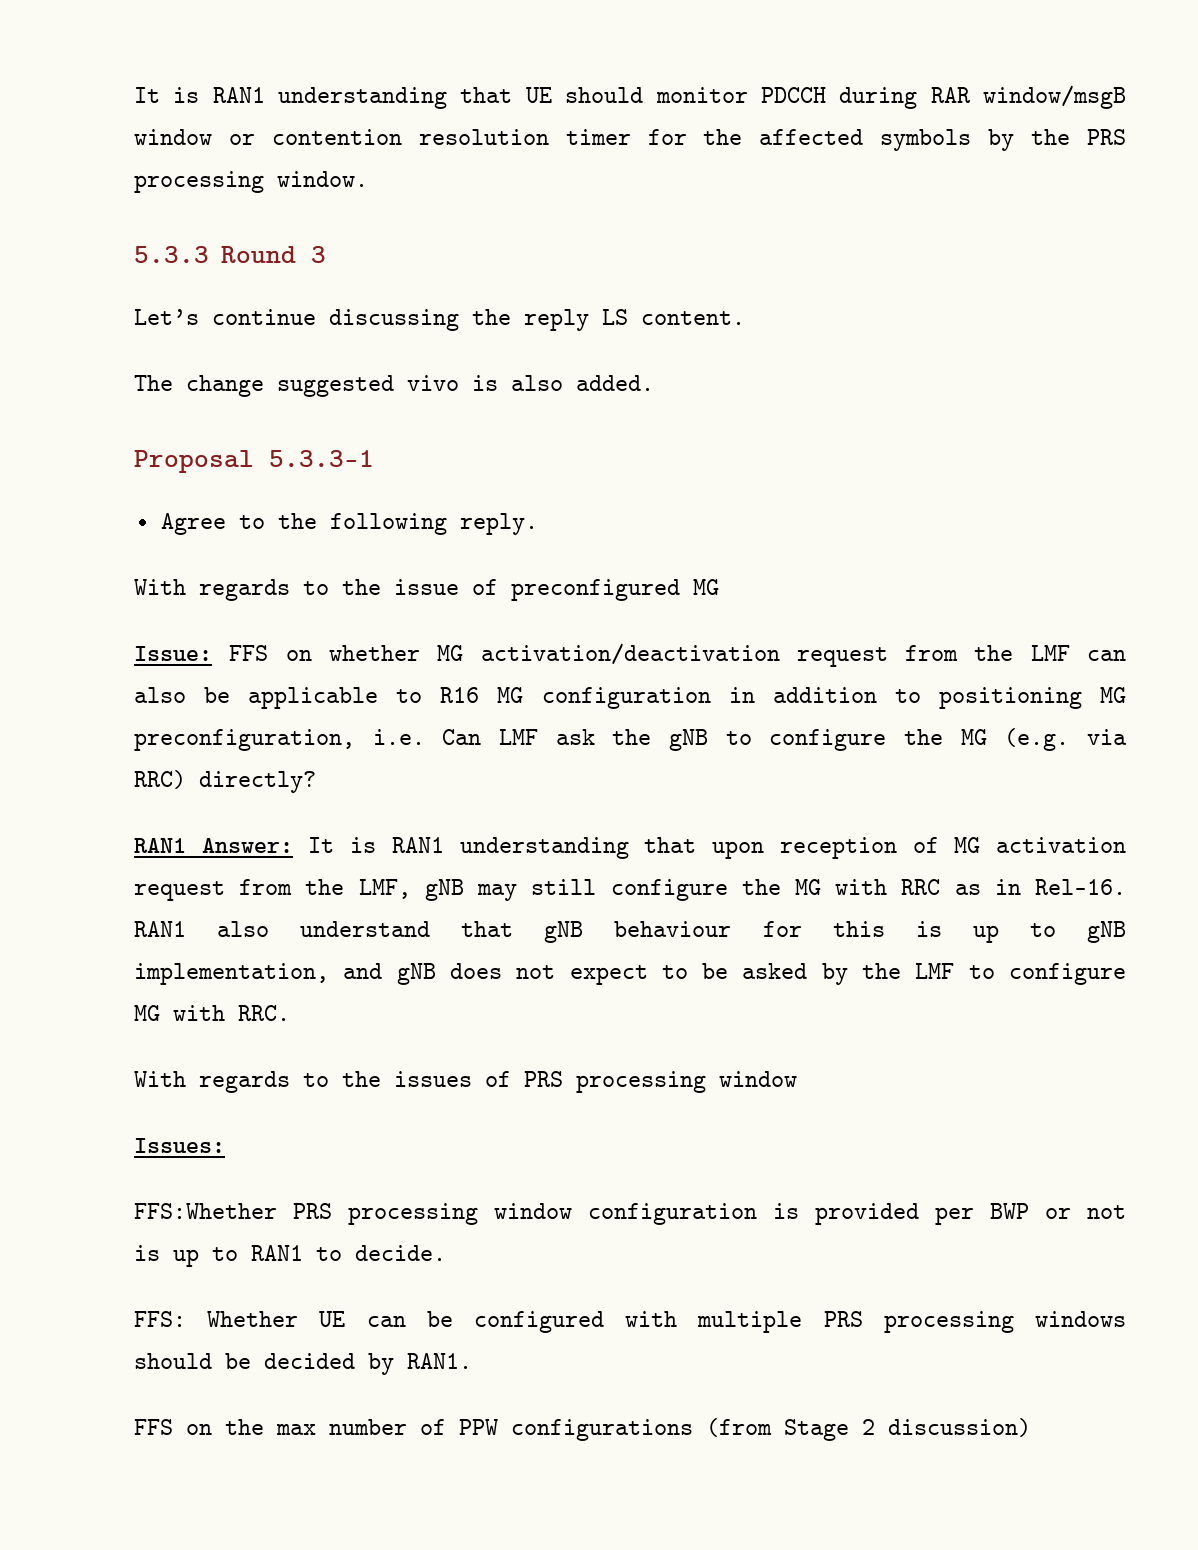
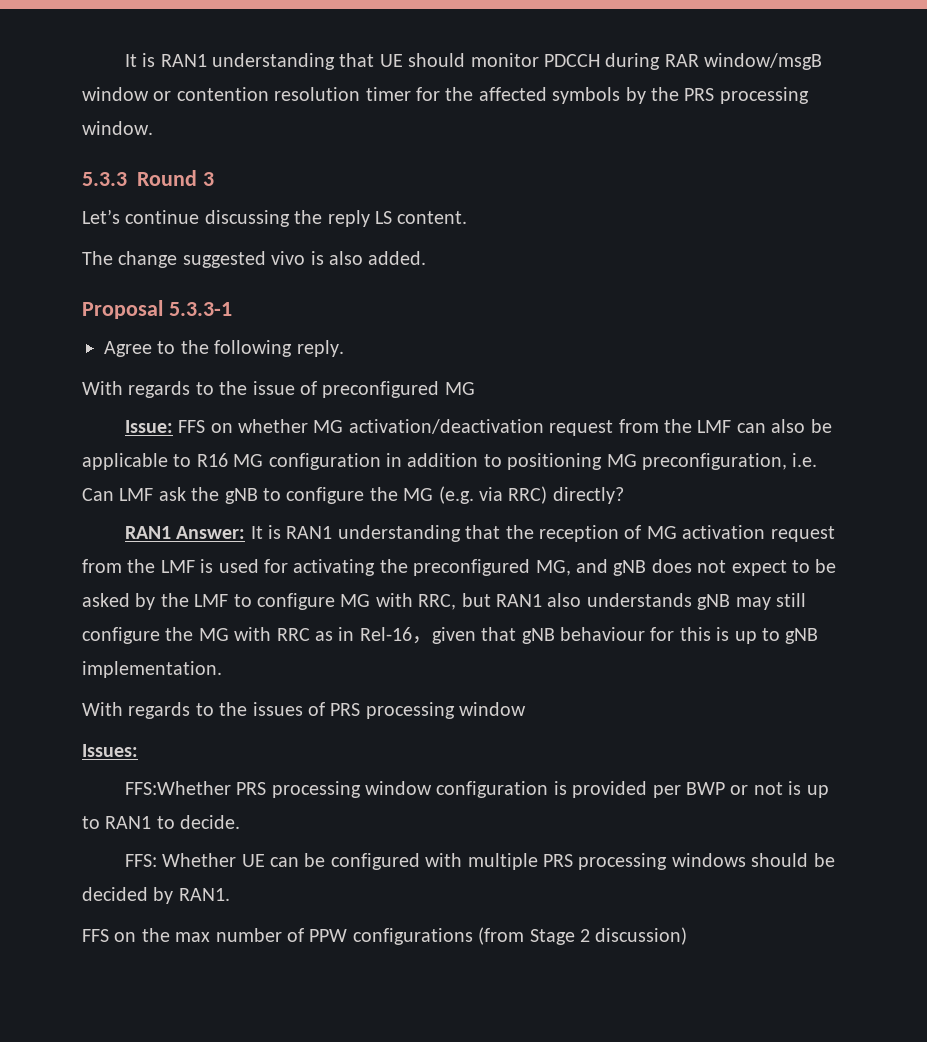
[712,841,765,859] upon -> [505,525,534,539] the
[358,879,1126,901] [134,921,1126,943] [134,963,329,985] LMF, gNB may still configure the MG with RRC as in Rel-16. RAN1 also understand that gNB behaviour for this is up to gNB implementation, -> [160,559,571,576] LMF is used for activating the preconfigured MG,
[238,1005,290,1021] RRC. -> [418,593,806,610] [82,627,819,644] [82,661,222,678] RRC, but RAN1 also understands gNB may still configure the MG with RRC as in Rel-16，given that gNB behaviour for this is up to gNB implementation.

